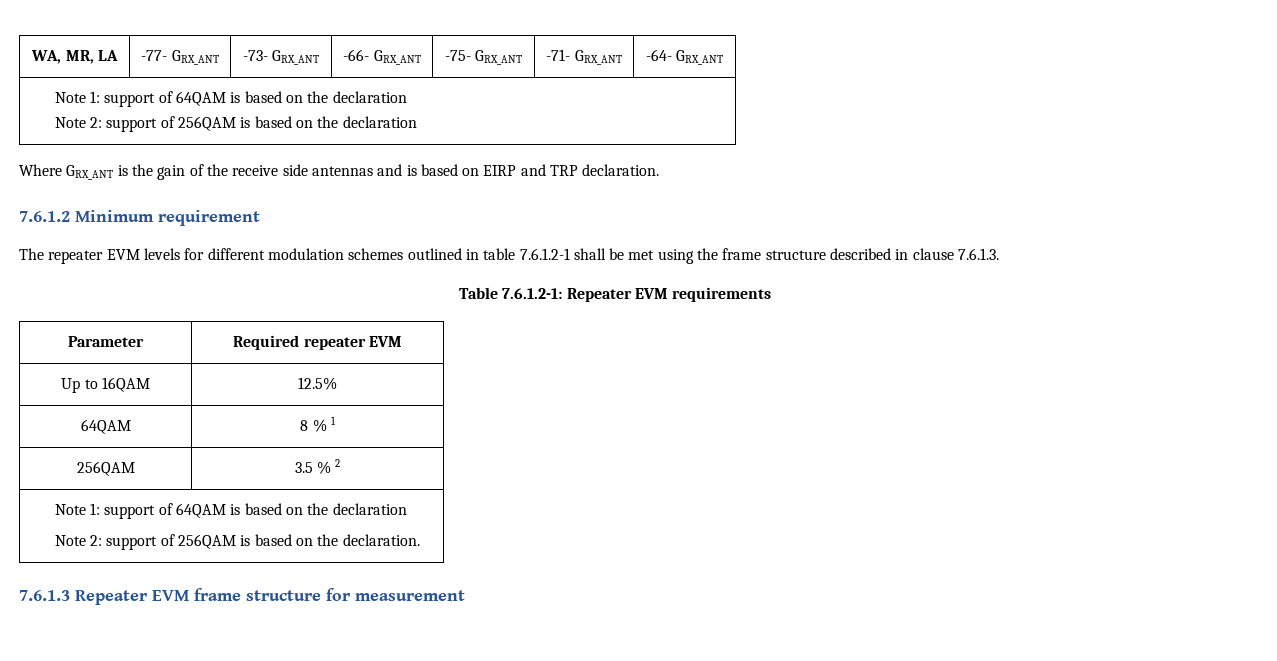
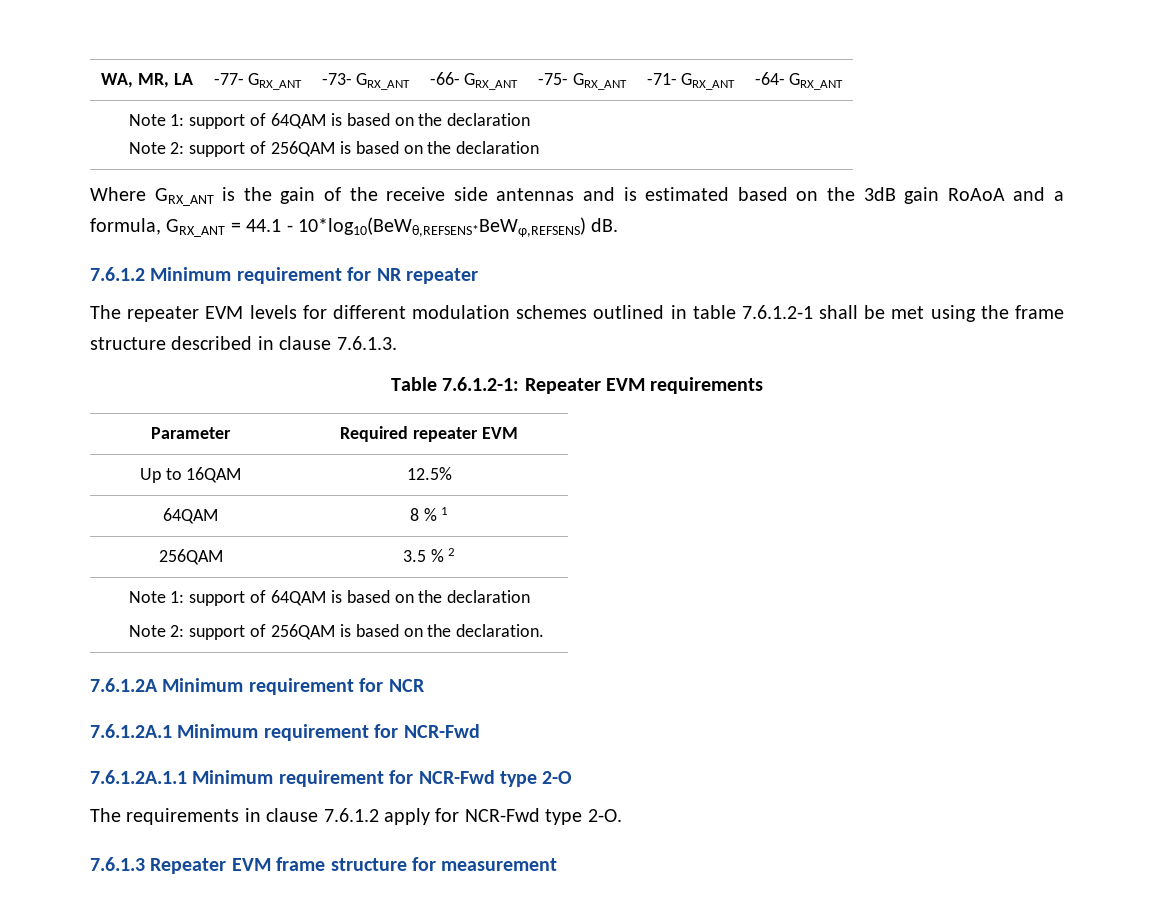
[420,164,660,176] based on EIRP and TRP declaration. -> [645,187,1065,204] [90,217,619,237] estimated based on the 3dB gain RoAoA and a formula, GRX_ANT = 44.1 - 10*log10(BeWθ,REFSENS*BeWφ,REFSENS) dB.
(260, 218) none -> [347,267,478,284] for NR repeater
(420, 540) none -> [90,678,425,695] [90,724,480,741] [90,770,573,787] [90,808,622,825] // 7.6.1.2A Minimum requirement for NCR // 7.6.1.2A.1 Minimum requirement for NCR-Fwd // 7.6.1.2A.1.1 Minimum requirement for NCR-Fwd type 2-O // The requirements in clause 7.6.1.2 apply for NCR-Fwd type 2-O.

